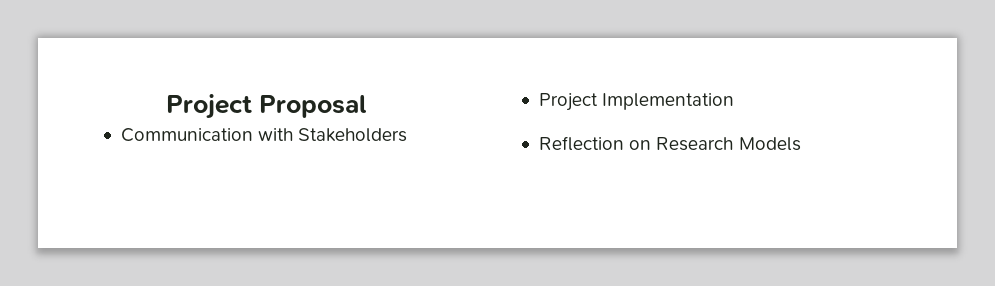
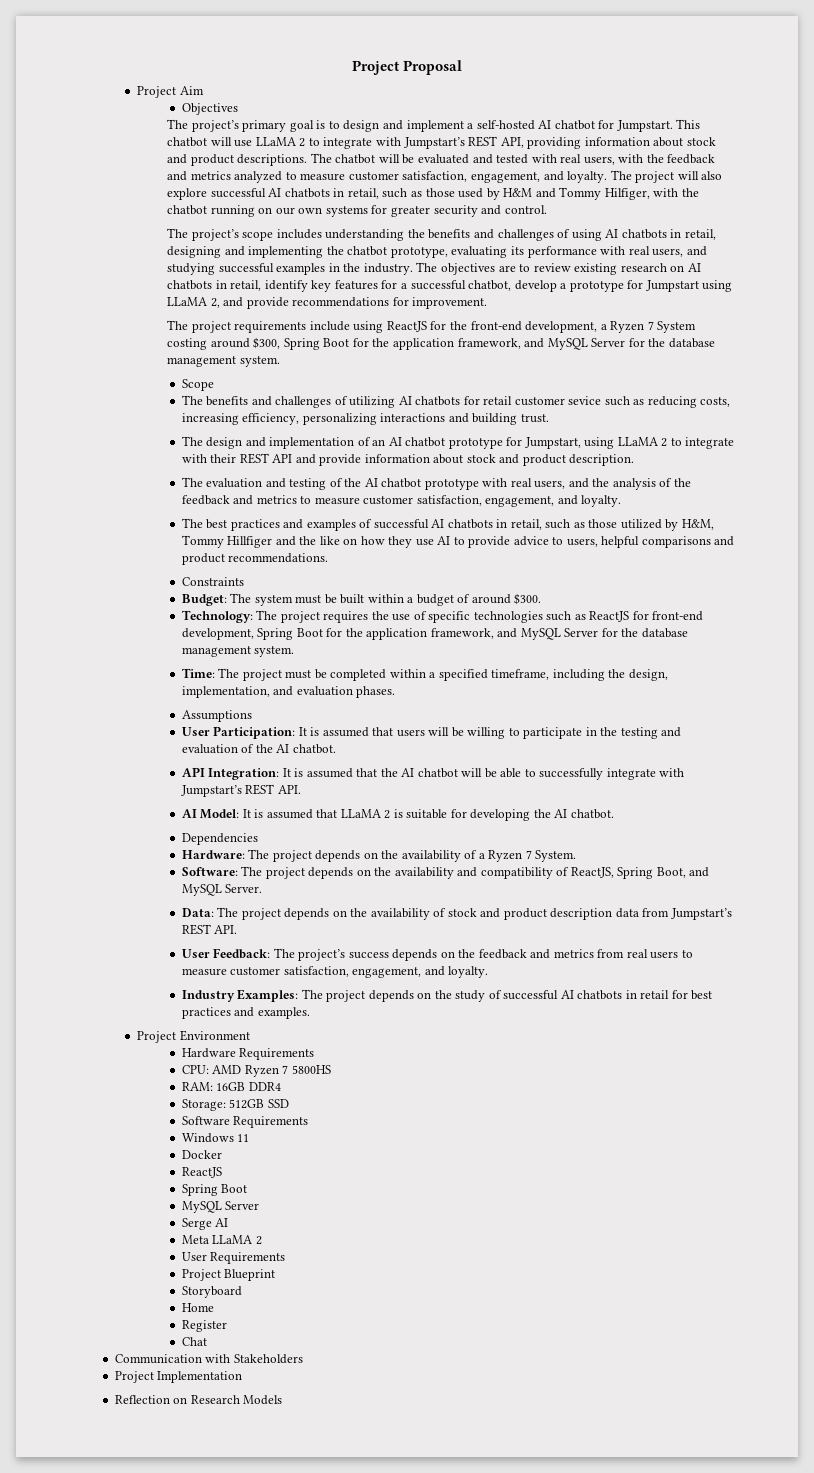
(368, 106) none -> [137,86,204,98] [181,103,238,115] [167,119,701,132] [167,136,716,149] [167,153,716,166] [167,170,723,183] [167,187,699,200] [167,205,547,217] [167,228,716,241] [167,246,707,258] [167,262,701,275] [167,280,733,292] [167,297,488,309] [167,320,697,333] [167,337,715,350] [167,356,280,367] [181,379,214,391] [181,395,731,408] [181,413,549,425] [181,436,735,449] [181,453,635,466] [181,477,691,490] [181,495,622,507] [181,518,714,531] [181,535,735,548] [181,553,329,565] [181,577,244,586] [181,593,542,606] [181,610,704,623] [181,628,688,640] [181,646,295,657] [181,668,668,681] [181,686,396,698] [181,710,252,722] [181,726,682,739] [181,744,336,754] [181,767,685,780] [180,784,301,797] [181,809,614,821] [181,833,258,845] [181,849,577,862] [181,866,710,879] [181,884,263,896] [181,907,732,920] [181,924,238,935] [181,948,693,961] [181,966,489,978] [181,989,713,1002] [181,1007,310,1019] [137,1030,250,1043] [181,1048,315,1060] [181,1065,331,1077] [181,1082,281,1091] [181,1099,289,1111] [181,1116,309,1128] [181,1133,250,1143] [181,1150,222,1159] [181,1167,222,1178] [181,1184,248,1196] [181,1201,260,1213] [181,1218,229,1230] [181,1235,262,1245] [181,1252,286,1264] [181,1269,276,1281] [181,1286,242,1298] [181,1303,214,1312] [181,1320,227,1332] [181,1337,207,1346] // Project Aim // Objectives // The project’s primary goal is to design and implement a self-hosted AI chatbot for Jumpstart. This chatbot will use LLaMA 2 to integrate with Jumpstart’s REST API, providing information about stock and product descriptions. The chatbot will be evaluated and tested with real users, with the feedback and metrics analyzed to measure customer satisfaction, engagement, and loyalty. The project will also explore successful AI chatbots in retail, such as those used by H&M and Tommy Hilfiger, with the chatbot running on our own systems for greater security and control. // The project’s scope includes understanding the benefits and challenges of using AI chatbots in retail, designing and implementing the chatbot prototype, evaluating its performance with real users, and studying successful examples in the industry. The objectives are to review existing research on AI chatbots in retail, identify key features for a successful chatbot, develop a prototype for Jumpstart using LLaMA 2, and provide recommendations for improvement. // The project requirements include using ReactJS for the front-end development, a Ryzen 7 System costing around $300, Spring Boot for the application framework, and MySQL Server for the database management system. // Scope // The benefits and challenges of utilizing AI chatbots for retail customer sevice such as reducing costs, increasing efficiency, personalizing interactions and building trust. // The design and implementation of an AI chatbot prototype for Jumpstart, using LLaMA 2 to integrate with their REST API and provide information about stock and product description. // The evaluation and testing of the AI chatbot prototype with real users, and the analysis of the feedback and metrics to measure customer satisfaction, engagement, and loyalty. // The best practices and examples of successful AI chatbots in retail, such as those utilized by H&M, Tommy Hillfiger and the like on how they use AI to provide advice to users, helpful comparisons and product recommendations. // Constraints // Budget: The system must be built within a budget of around $300. // Technology: The project requires the use of specific technologies such as ReactJS for front-end development, Spring Boot for the application framework, and MySQL Server for the database management system. // Time: The project must be completed within a specified timeframe, including the design, implementation, and evaluation phases. // Assumptions // User Participation: It is assumed that users will be willing to participate in the testing and evaluation of the AI chatbot. // API Integration: It is assumed that the AI chatbot will be able to successfully integrate with Jumpstart’s REST API. // AI Model: It is assumed that LLaMA 2 is suitable for developing the AI chatbot. // Dependencies // Hardware: The project depends on the availability of a Ryzen 7 System. // Software: The project depends on the availability and compatibility of ReactJS, Spring Boot, and MySQL Server. // Data: The project depends on the availability of stock and product description data from Jumpstart’s REST API. // User Feedback: The project’s success depends on the feedback and metrics from real users to measure customer satisfaction, engagement, and loyalty. // Industry Examples: The project depends on the study of successful AI chatbots in retail for best practices and examples. // Project Environment // Hardware Requirements // CPU: AMD Ryzen 7 5800HS // RAM: 16GB DDR4 // Storage: 512GB SSD // Software Requirements // Windows 11 // Docker // ReactJS // Spring Boot // MySQL Server // Serge AI // Meta LLaMA 2 // User Requirements // Project Blueprint // Storyboard // Home // Register // Chat

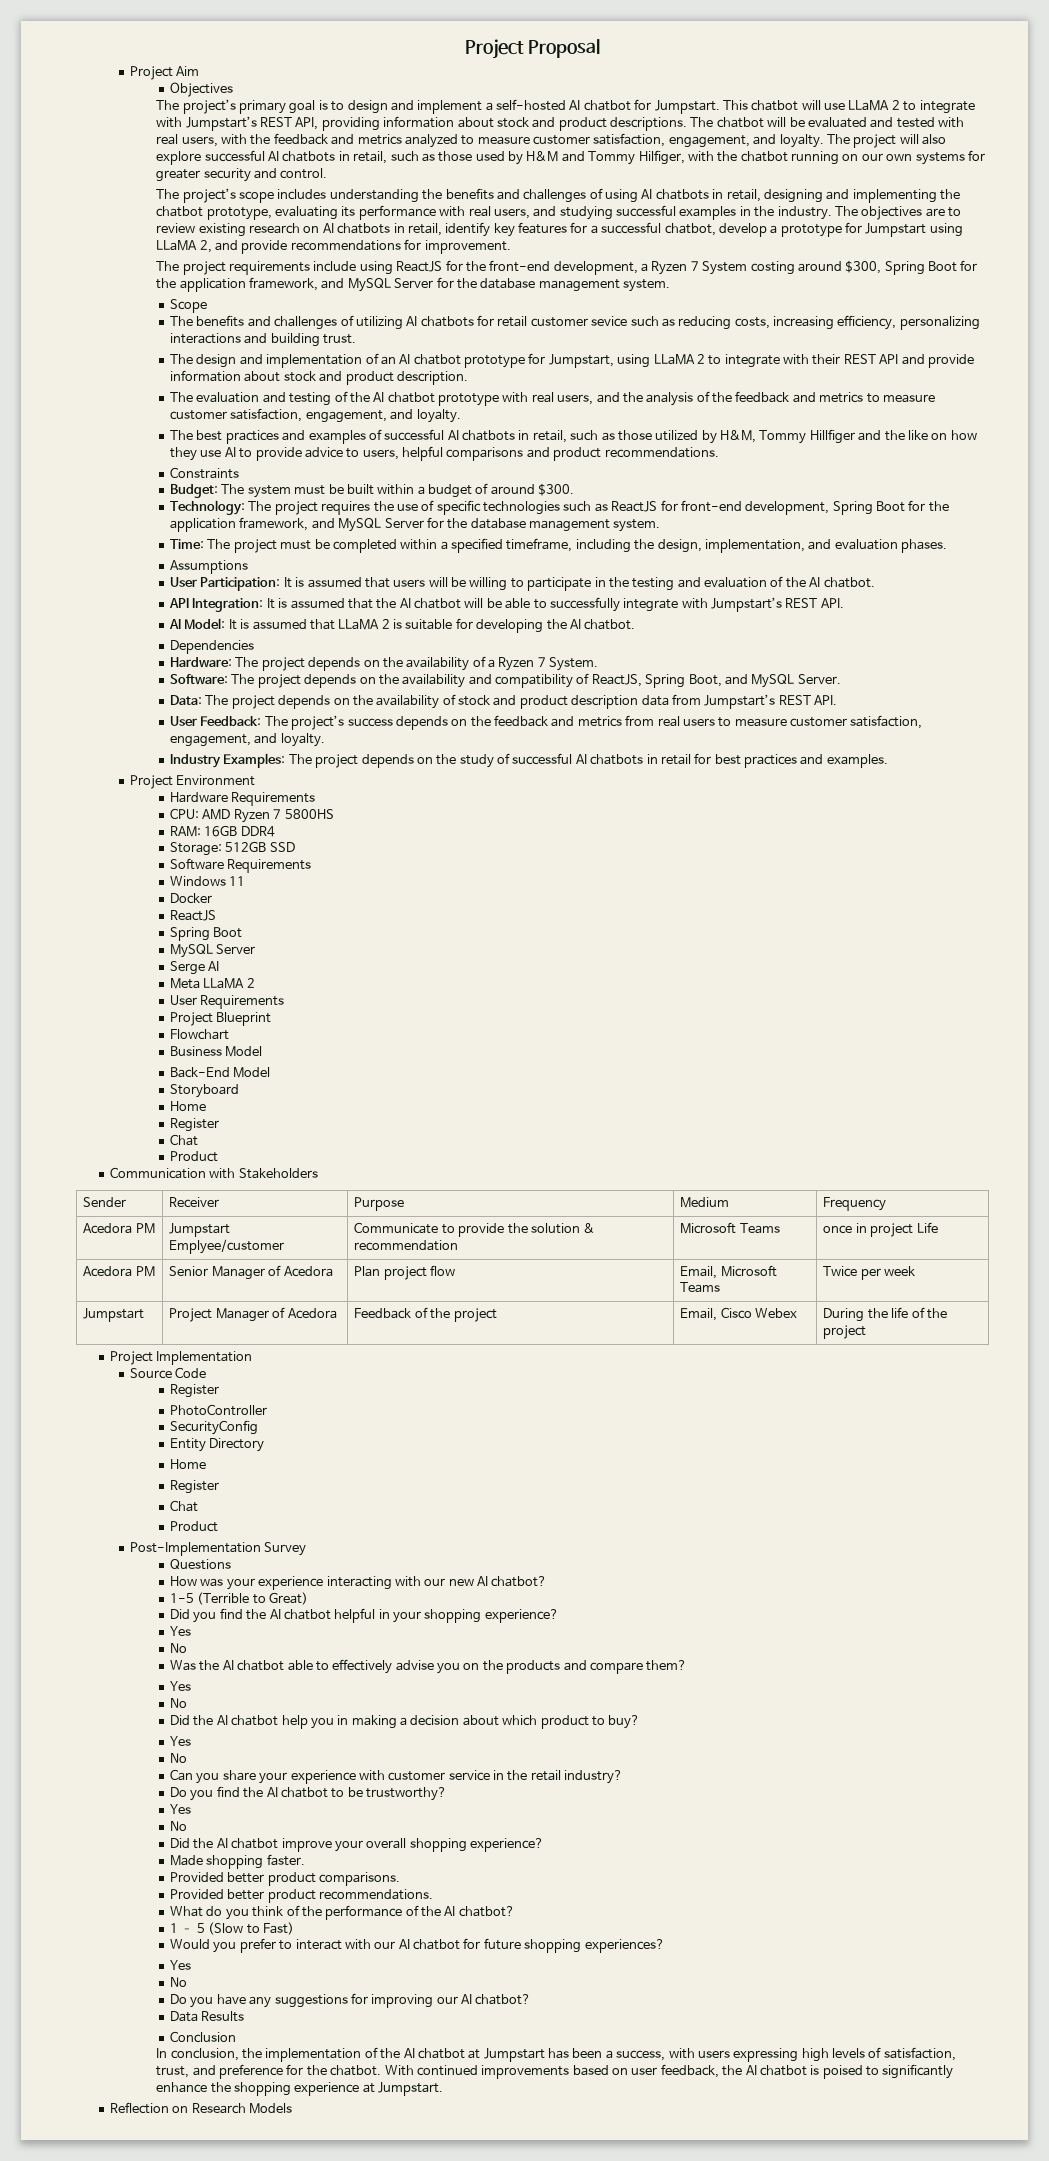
(276, 1275) none -> [170,1029,230,1040] [170,1046,263,1057] [170,1067,271,1078] // Flowchart // Business Model // Back-End Model
(207, 1341) none -> [170,1151,219,1162] // Product
[114,1371,243,1383] // Project Implementation -> [83,1197,127,1207] [169,1197,220,1208] [354,1197,405,1211] [680,1197,730,1208] [823,1197,887,1211] [83,1223,155,1234] [169,1223,231,1237] [169,1239,285,1254] [354,1222,596,1237] [354,1240,459,1251] [680,1222,780,1234] [823,1222,938,1237] [83,1266,155,1277] [169,1265,333,1280] [354,1265,456,1280] [680,1265,777,1279] [680,1282,721,1293] [823,1266,916,1280] [83,1308,145,1322] [169,1307,337,1322] [354,1307,497,1322] [680,1307,798,1321] [823,1307,947,1322] [823,1325,867,1339] [109,1351,253,1365] [129,1367,207,1379] [170,1384,220,1398] [170,1404,268,1416] [170,1420,259,1435] [170,1438,265,1452] [170,1459,207,1469] [170,1480,220,1494] [170,1500,199,1512] [170,1521,219,1532] [129,1542,307,1556] [170,1559,232,1570] [170,1576,548,1590] [170,1592,309,1605] [170,1608,559,1623] [170,1626,192,1636] [170,1643,188,1653] [170,1659,688,1674] [170,1681,192,1691] [170,1698,188,1708] [170,1715,641,1729] [170,1736,192,1746] [170,1753,188,1763] [170,1769,624,1784] [170,1786,448,1801] [170,1804,192,1814] [170,1821,188,1831] [170,1838,545,1852] [170,1854,305,1869] [170,1872,401,1886] [170,1889,434,1903] [170,1905,515,1920] [170,1922,294,1935] [170,1938,665,1953] [170,1960,192,1970] [170,1977,188,1987] [170,1993,532,2008] [170,2011,245,2022] [170,2031,237,2043] [156,2047,956,2062] [156,2064,954,2079] [156,2082,444,2096] // Sender | Receiver | Purpose | Medium | Frequency // Acedora PM | Jumpstart Emplyee/customer | Communicate to provide the solution & recommendation | Microsoft Teams | once in project Life // Acedora PM | Senior Manager of Acedora | Plan project flow | Email, Microsoft Teams | Twice per week // Jumpstart | Project Manager of Acedora | Feedback of the project | Email, Cisco Webex | During the life of the project // Project Implementation // Source Code // Register // PhotoController // SecurityConfig // Entity Directory // Home // Register // Chat // Product // Post-Implementation Survey // Questions // How was your experience interacting with our new AI chatbot? // 1-5 (Terrible to Great) // Did you find the AI chatbot helpful in your shopping experience? // Yes // No // Was the AI chatbot able to effectively advise you on the products and compare them? // Yes // No // Did the AI chatbot help you in making a decision about which product to buy? // Yes // No // Can you share your experience with customer service in the retail industry? // Do you find the AI chatbot to be trustworthy? // Yes // No // Did the AI chatbot improve your overall shopping experience? // Made shopping faster. // Provided better product comparisons. // Provided better product recommendations. // What do you think of the performance of the AI chatbot? // 1 – 5 (Slow to Fast) // Would you prefer to interact with our AI chatbot for future shopping experiences? // Yes // No // Do you have any suggestions for improving our AI chatbot? // Data Results // Conclusion // In conclusion, the implementation of the AI chatbot at Jumpstart has been a success, with users expressing high levels of satisfaction, trust, and preference for the chatbot. With continued improvements based on user feedback, the AI chatbot is poised to significantly enhance the shopping experience at Jumpstart.

